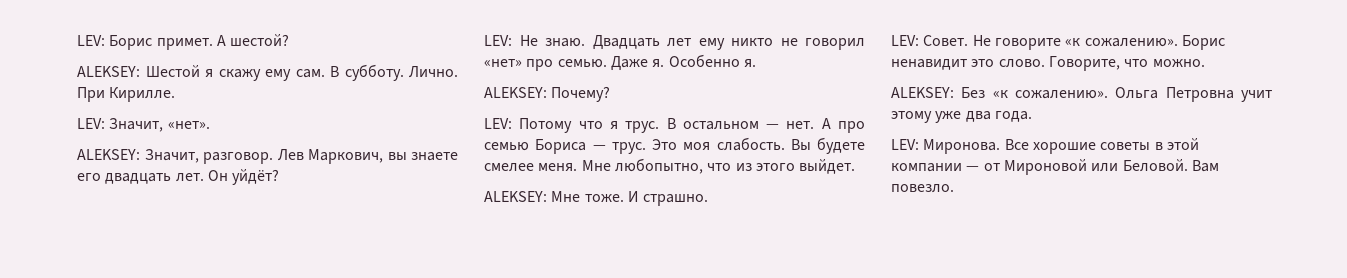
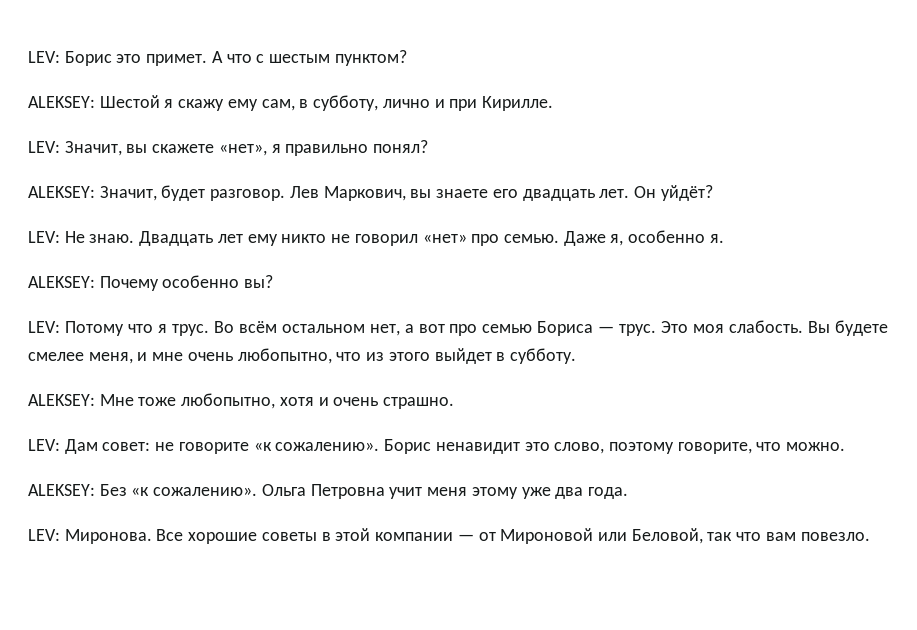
(153, 42) none -> [116,54,142,63] это
[230,34,290,46] шестой? -> [226,50,407,66] что с шестым пунктом?
[295,64,458,81] [77,87,176,102] [77,118,210,132] сам. В субботу. Лично. При Кирилле. // LEV: Значит, «нет». -> [261,95,553,111] [28,140,429,156] сам, в субботу, лично и при Кирилле. // LEV: Значит, вы скажете «нет», я правильно понял?
(199, 156) none -> [161,185,206,201] будет
[652,54,740,67] я. Особенно -> [610,230,706,246] я, особенно
[551,86,611,102] Почему? -> [99,275,274,291] Почему особенно вы?
[666,118,831,130] В остальном — нет. А -> [213,321,445,336] Во всём остальном нет, а вот
[538,160,611,171] меня. Мне -> [88,352,233,364] меня, и мне очень
[799,159,856,174] выйдет. -> [434,348,576,364] выйдет в субботу.
[584,191,639,202] тоже. И -> [138,393,379,409] тоже любопытно, хотя и очень
[923,35,991,46] Совет. Не -> [64,439,175,454] Дам совет: не
[998,56,1120,71] слово. Говорите, -> [554,442,752,454] слово, поэтому говорите,
(1272, 96) none -> [427,487,468,496] меня
[1122,159,1219,172] Беловой. Вам -> [631,528,796,544] Беловой, так что вам

